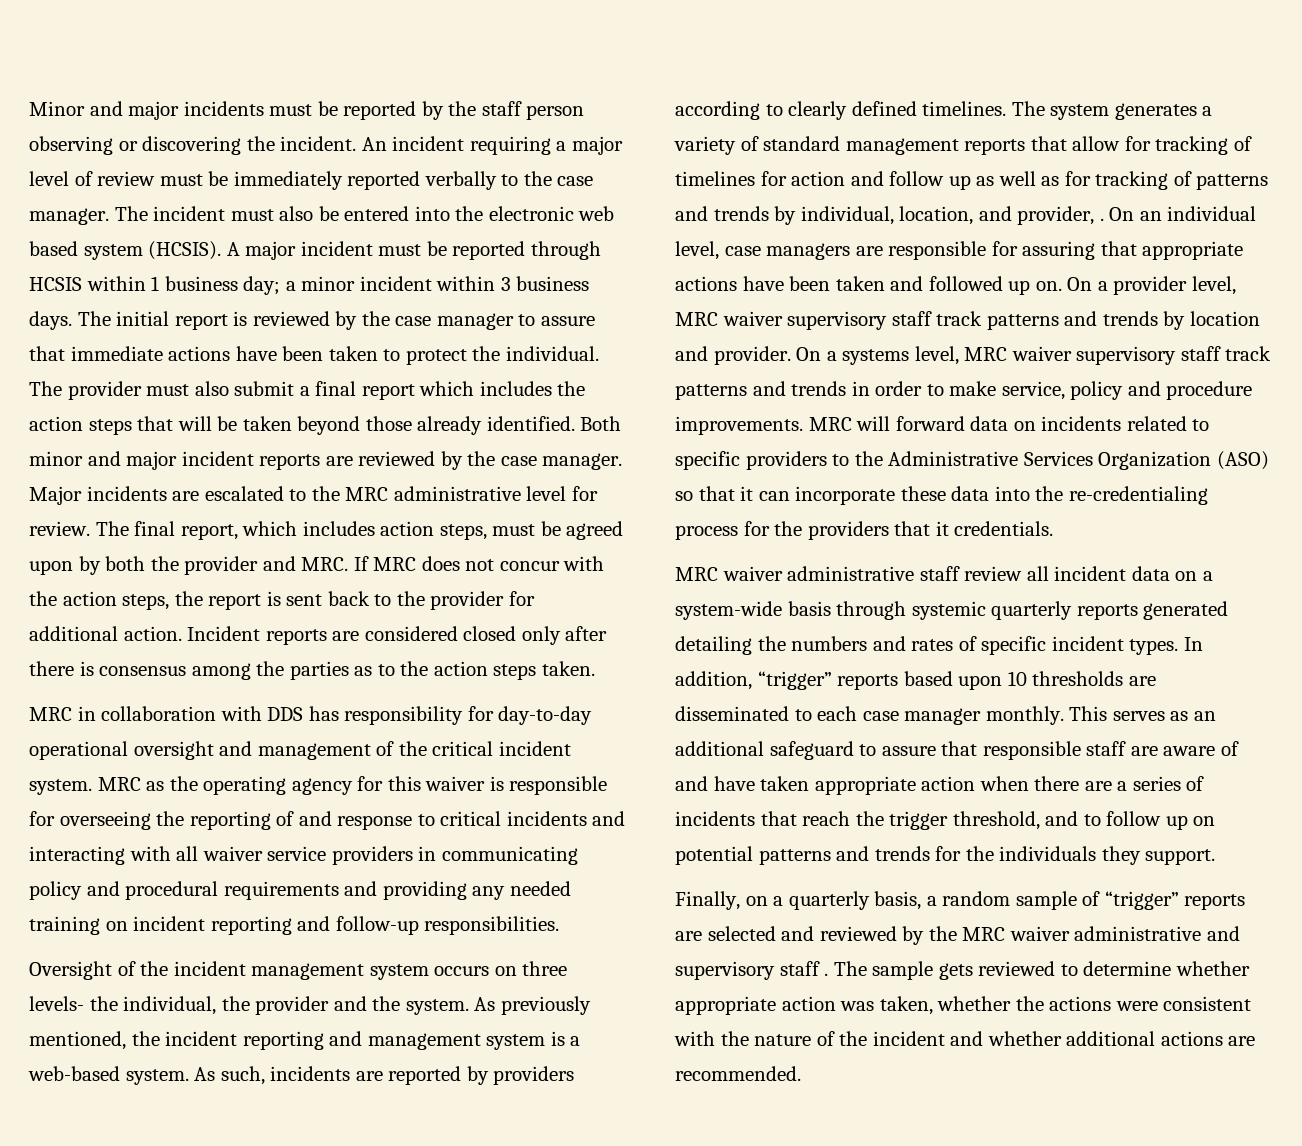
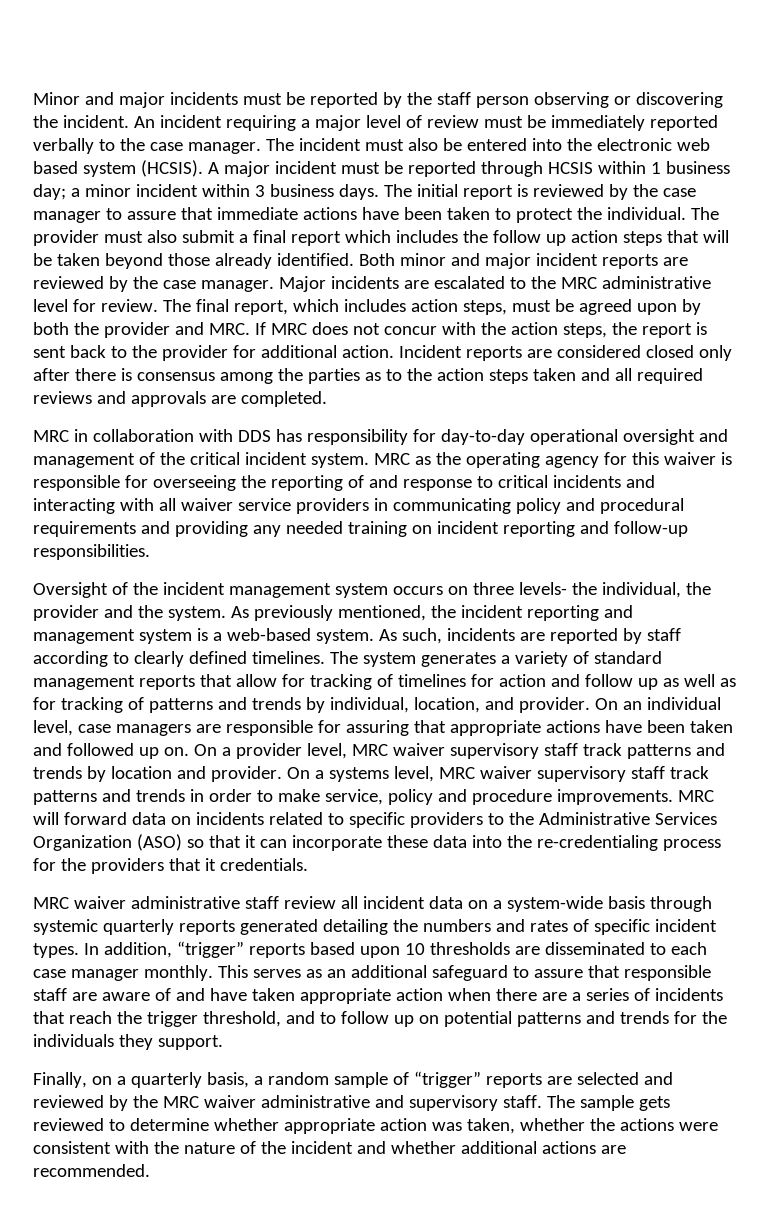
(586, 388) none -> [492,230,566,246] follow up
[541,661,595,676] taken. -> [532,368,703,384] [33,391,327,407] taken and all required reviews and approvals are completed.
[493,1066,575,1085] providers -> [646,628,681,641] staff
[1017,206,1104,225] provider, . -> [518,697,590,713] provider.
[779,961,829,976] staff . -> [502,1095,542,1108] staff.

